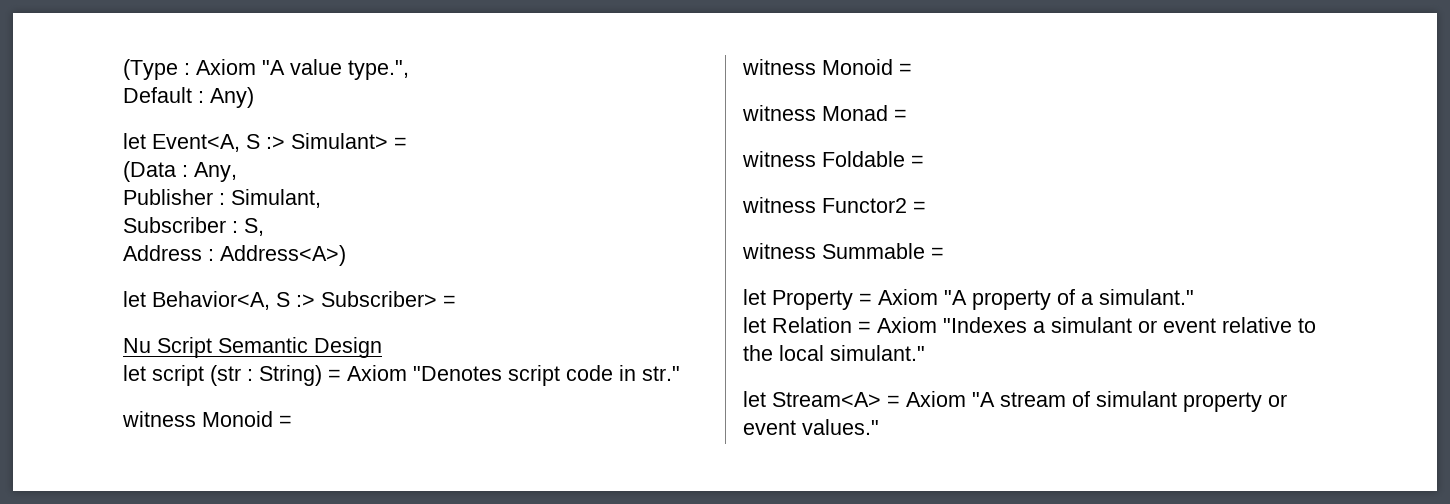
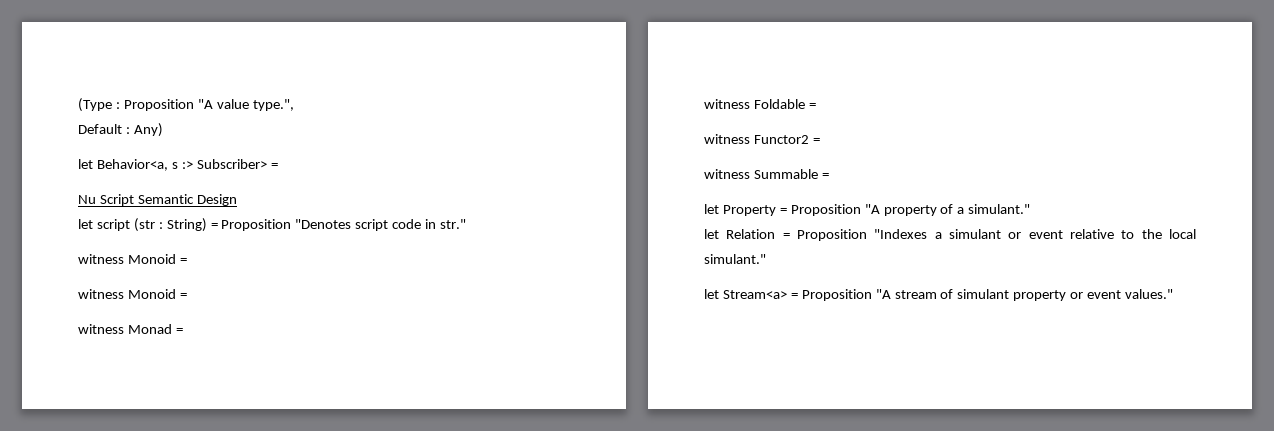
[196,59,256,75] Axiom -> [123,99,194,111] Proposition
[152,133,407,152] [123,161,237,182] [123,189,321,208] [123,217,264,236] [123,245,346,266] [123,291,290,310] Event<A, S :> Simulant> = // (Data : Any, // Publisher : Simulant, // Subscriber : S, // Address : Address<A>) // let Behavior<A, S -> [96,159,178,171] Behavior<a, s
[347,365,407,381] Axiom -> [221,219,292,231] Proposition
[878,289,938,305] Axiom -> [790,204,861,216] Proposition
[877,317,937,333] Axiom -> [797,229,867,241] Proposition
[772,391,966,407] Stream<A> = Axiom -> [722,289,872,301] Stream<a> = Proposition

